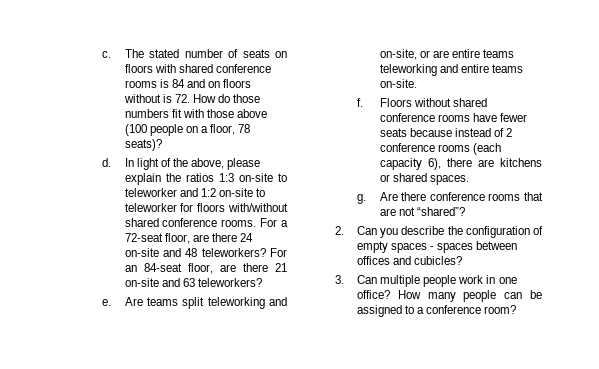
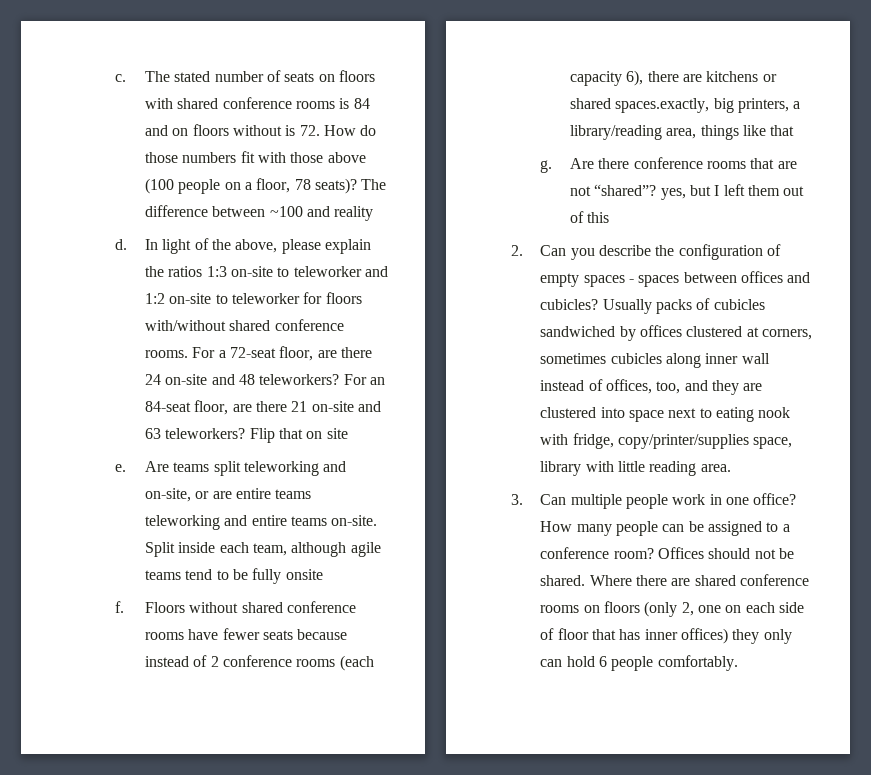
(162, 145) none -> [361,179,387,190] [145,205,374,221] The difference between ~100 and reality
(262, 282) none -> [249,428,348,443] Flip that on site
(417, 83) none -> [145,542,381,557] [145,568,323,584] Split inside each team, although agile teams tend to be fully onsite
[429,175,469,185] spaces. -> [615,98,801,113] [570,125,795,140] spaces.exactly, big printers, a library/reading area, things like that
(465, 211) none -> [660,184,805,200] [570,211,610,223] yes, but I left them out of this
(463, 260) none -> [602,298,765,314] [540,325,813,341] [540,353,770,368] [540,379,763,395] [540,407,791,422] [540,433,793,449] [540,461,731,476] Usually packs of cubicles sandwiched by offices clustered at corners, sometimes cubicles along inner wall instead of offices, too, and they are clustered into space next to eating nook with fridge, copy/printer/supplies space, library with little reading area.
(517, 309) none -> [658,547,795,559] [540,574,810,586] [540,601,804,617] [540,628,792,644] [540,655,738,671] Offices should not be shared. Where there are shared conference rooms on floors (only 2, one on each side of floor that has inner offices) they only can hold 6 people comfortably.

